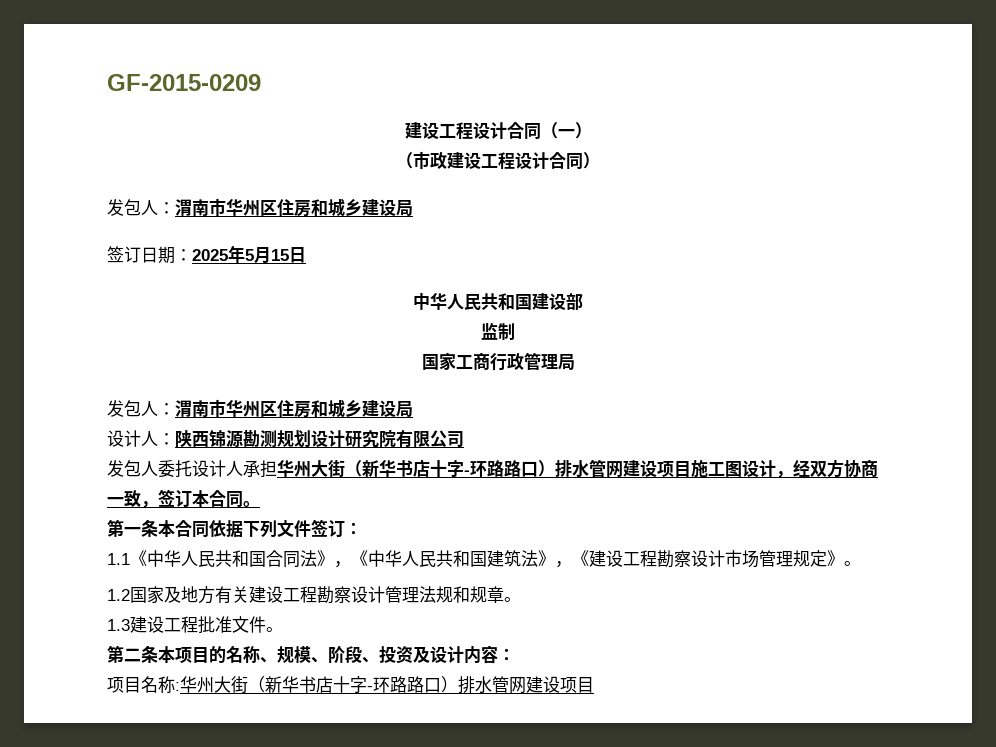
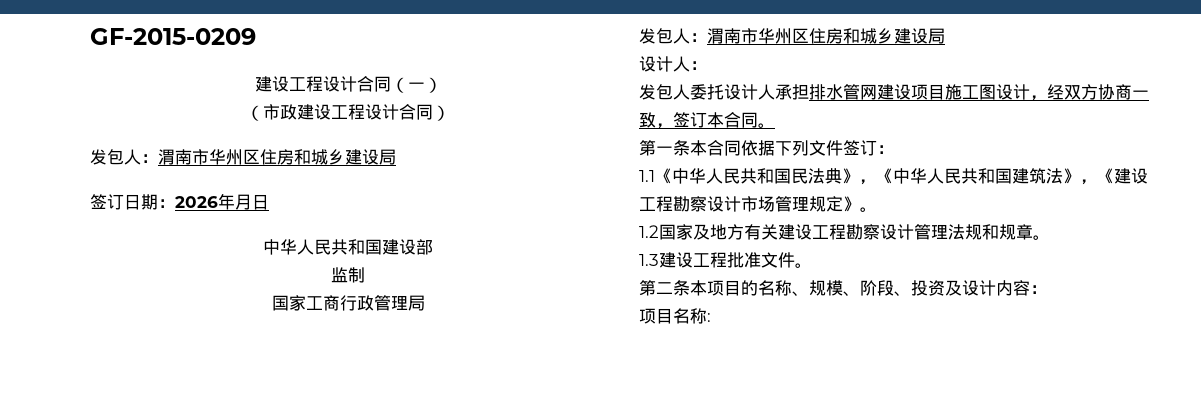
[192,245,289,264] 2025年5月15 -> [175,193,252,210] 2026年月
[175,430,464,448] 陕西锦源勘测规划设计研究院有限公司 -> (707, 65) none
[277,460,555,477] 华州大街（新华书店十字-环路路口） -> (809, 92) none
[266,550,317,568] 合同法 -> [791,168,842,184] 民法典
[180,676,594,694] 华州大街（新华书店十字-环路路口）排水管网建设项目 -> (711, 317) none

